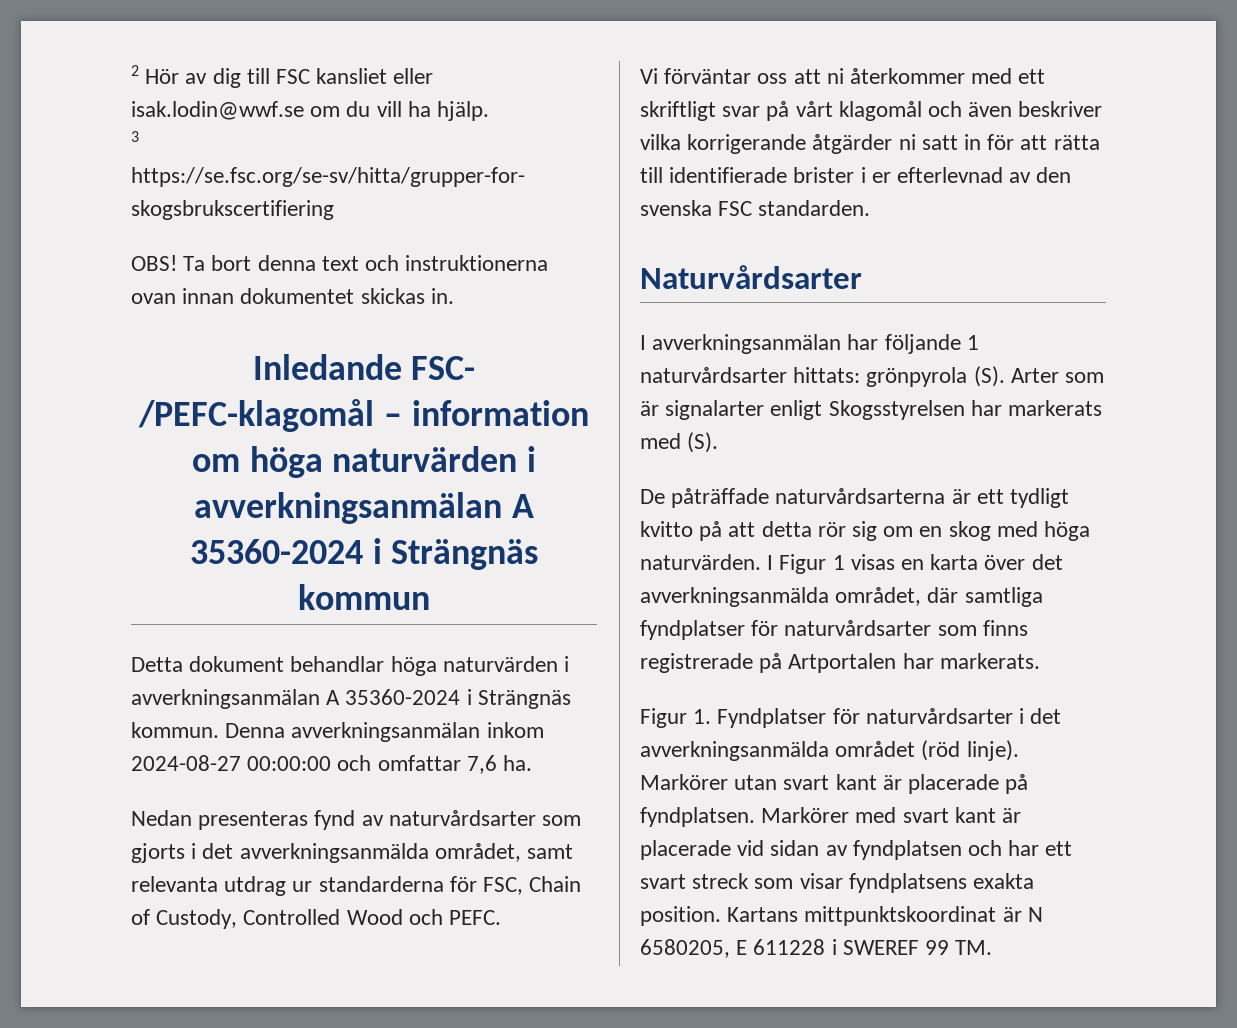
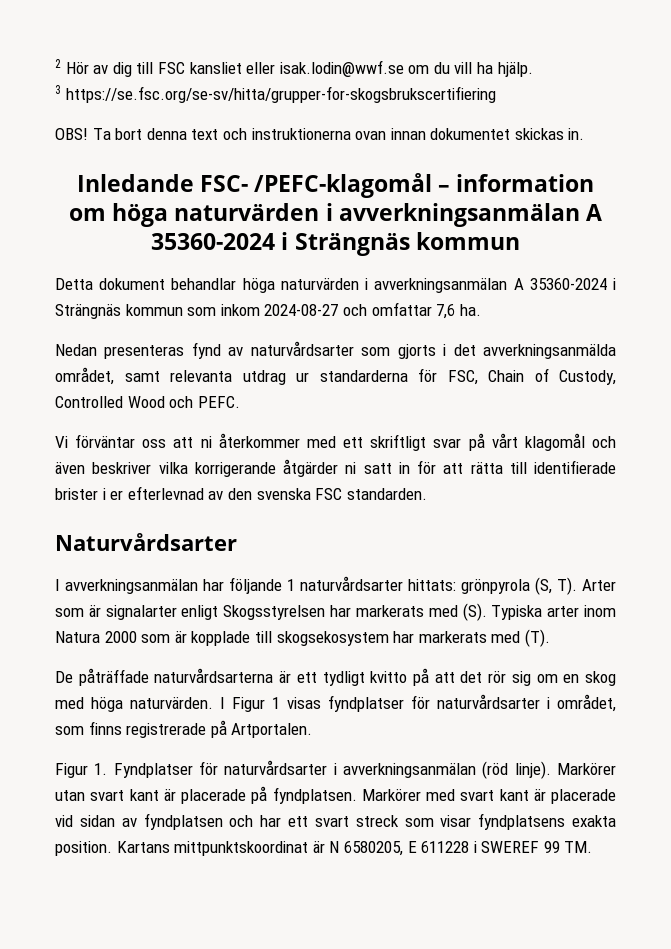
[131,722,481,742] kommun. Denna avverkningsanmälan -> [125,304,217,316] kommun som
[247,756,332,771] 00:00:00 -> (339, 310) none
[973,366,1005,387] (S). -> [535,577,577,595] (S, T).
(719, 442) none -> [491,605,616,620] [55,629,550,647] Typiska arter inom Natura 2000 som är kopplade till skogsekosystem har markerats med (T).
[761,521,812,537] detta -> [460,671,483,683] det
[901,554,1063,570] [640,587,1043,607] en karta över det avverkningsanmälda området, där samtliga -> (321, 703) none
(932, 628) none -> [547,694,616,712] i området,
[788,653,1040,673] Artportalen har markerats. -> [231,723,313,738] Artportalen.
[1030,708,1062,724] [640,741,916,761] det avverkningsanmälda området -> [342,763,476,778] avverkningsanmälan

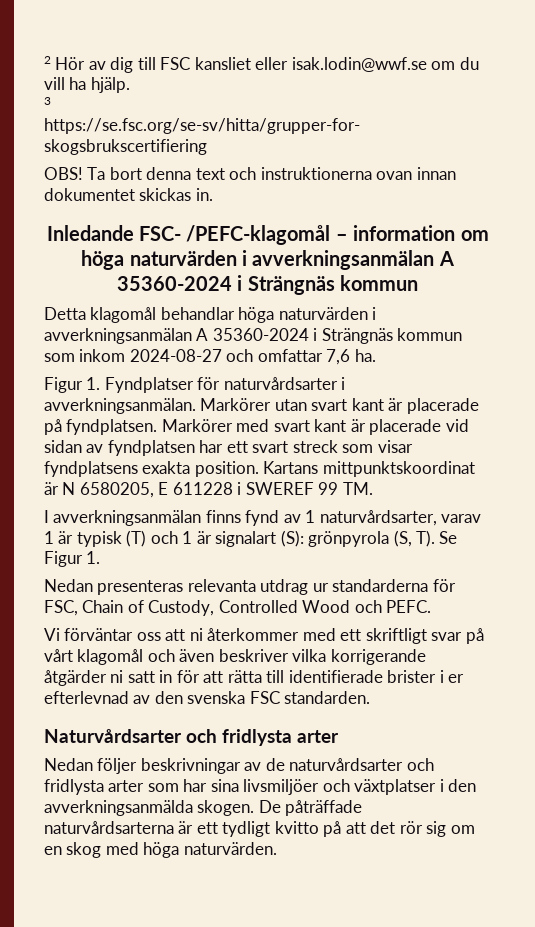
[99,278,166,290] dokument -> [90,307,157,323] klagomål
[55,341,616,359] [55,367,160,385] Nedan presenteras fynd av naturvårdsarter som gjorts i det avverkningsanmälda området, samt -> [44,377,346,393] [44,398,479,414] [44,419,469,435] [44,440,413,456] [44,461,475,477] [44,482,373,498] [44,510,482,526] [44,530,458,547] [44,551,101,567] [44,579,184,595] Figur 1. Fyndplatser för naturvårdsarter i avverkningsanmälan. Markörer utan svart kant är placerade på fyndplatsen. Markörer med svart kant är placerade vid sidan av fyndplatsen har ett svart streck som visar fyndplatsens exakta position. Kartans mittpunktskoordinat är N 6580205, E 611228 i SWEREF 99 TM. // I avverkningsanmälan finns fynd av 1 naturvårdsarter, varav 1 är typisk (T) och 1 är signalart (S): grönpyrola (S, T). Se Figur 1. // Nedan presenteras
[55,576,616,595] [55,603,616,621] [55,629,550,647] // I avverkningsanmälan har följande 1 naturvårdsarter hittats: grönpyrola (S, T). Arter som är signalarter enligt Skogsstyrelsen har markerats med (S). Typiska arter inom Natura 2000 som är kopplade till skogsekosystem har markerats med (T). // -> [186,729,340,746] [44,758,434,774] [44,779,477,795] [44,800,255,816] och fridlysta arter // Nedan följer beskrivningar av de naturvårdsarter och fridlysta arter som har sina livsmiljöer och växtplatser i den avverkningsanmälda skogen.
[220,694,616,712] [55,720,313,738] [55,760,616,779] [55,786,616,804] [55,813,616,830] [55,841,593,856] I Figur 1 visas fyndplatser för naturvårdsarter i området, som finns registrerade på Artportalen. // Figur 1. Fyndplatser för naturvårdsarter i avverkningsanmälan (röd linje). Markörer utan svart kant är placerade på fyndplatsen. Markörer med svart kant är placerade vid sidan av fyndplatsen och har ett svart streck som visar fyndplatsens exakta position. Kartans mittpunktskoordinat är N 6580205, E 611228 i SWEREF 99 TM. -> (277, 848) none

